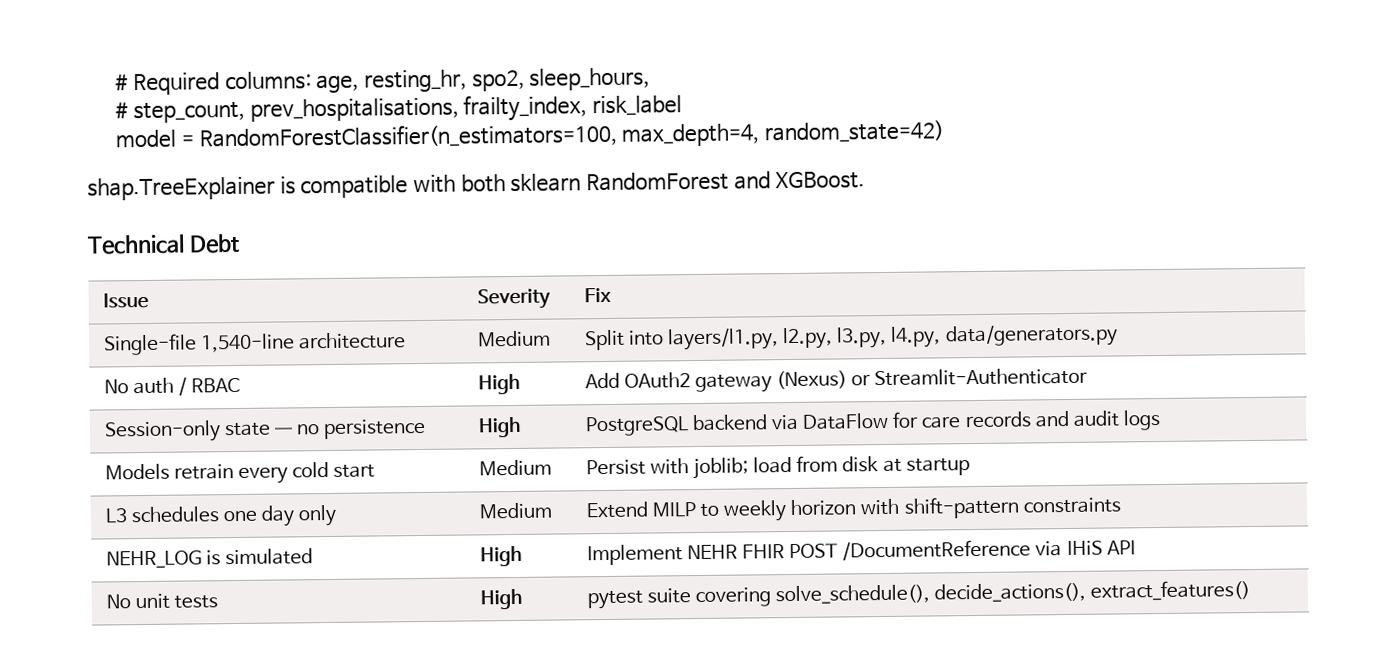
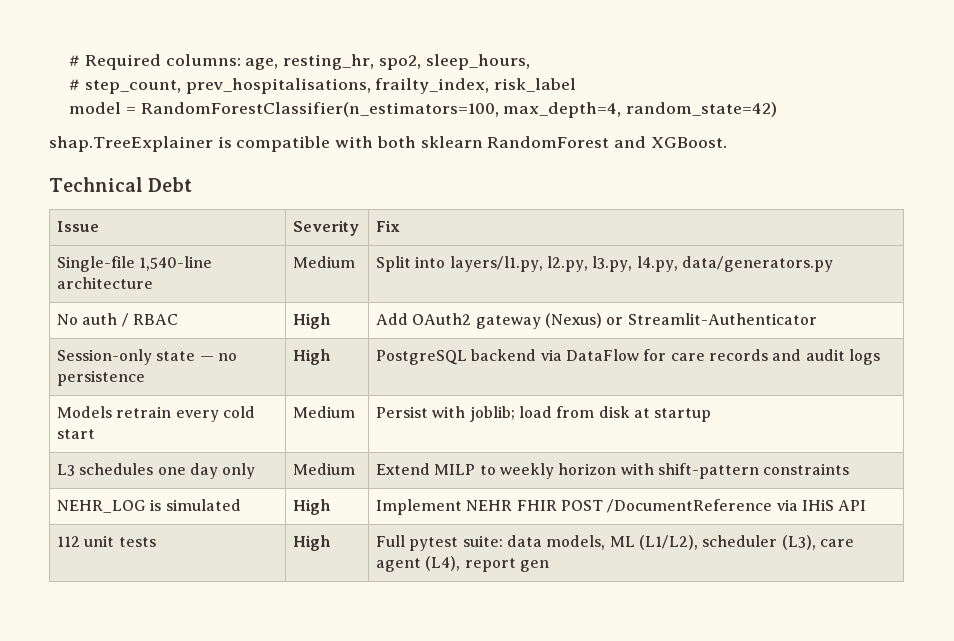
[105,594,131,609] No -> [56,536,80,547] 112
[586,580,1251,610] pytest suite covering solve_schedule(), decide_actions(), extract_features() -> [375,535,854,551] [375,556,549,572] Full pytest suite: data models, ML (L1/L2), scheduler (L3), care agent (L4), report gen

